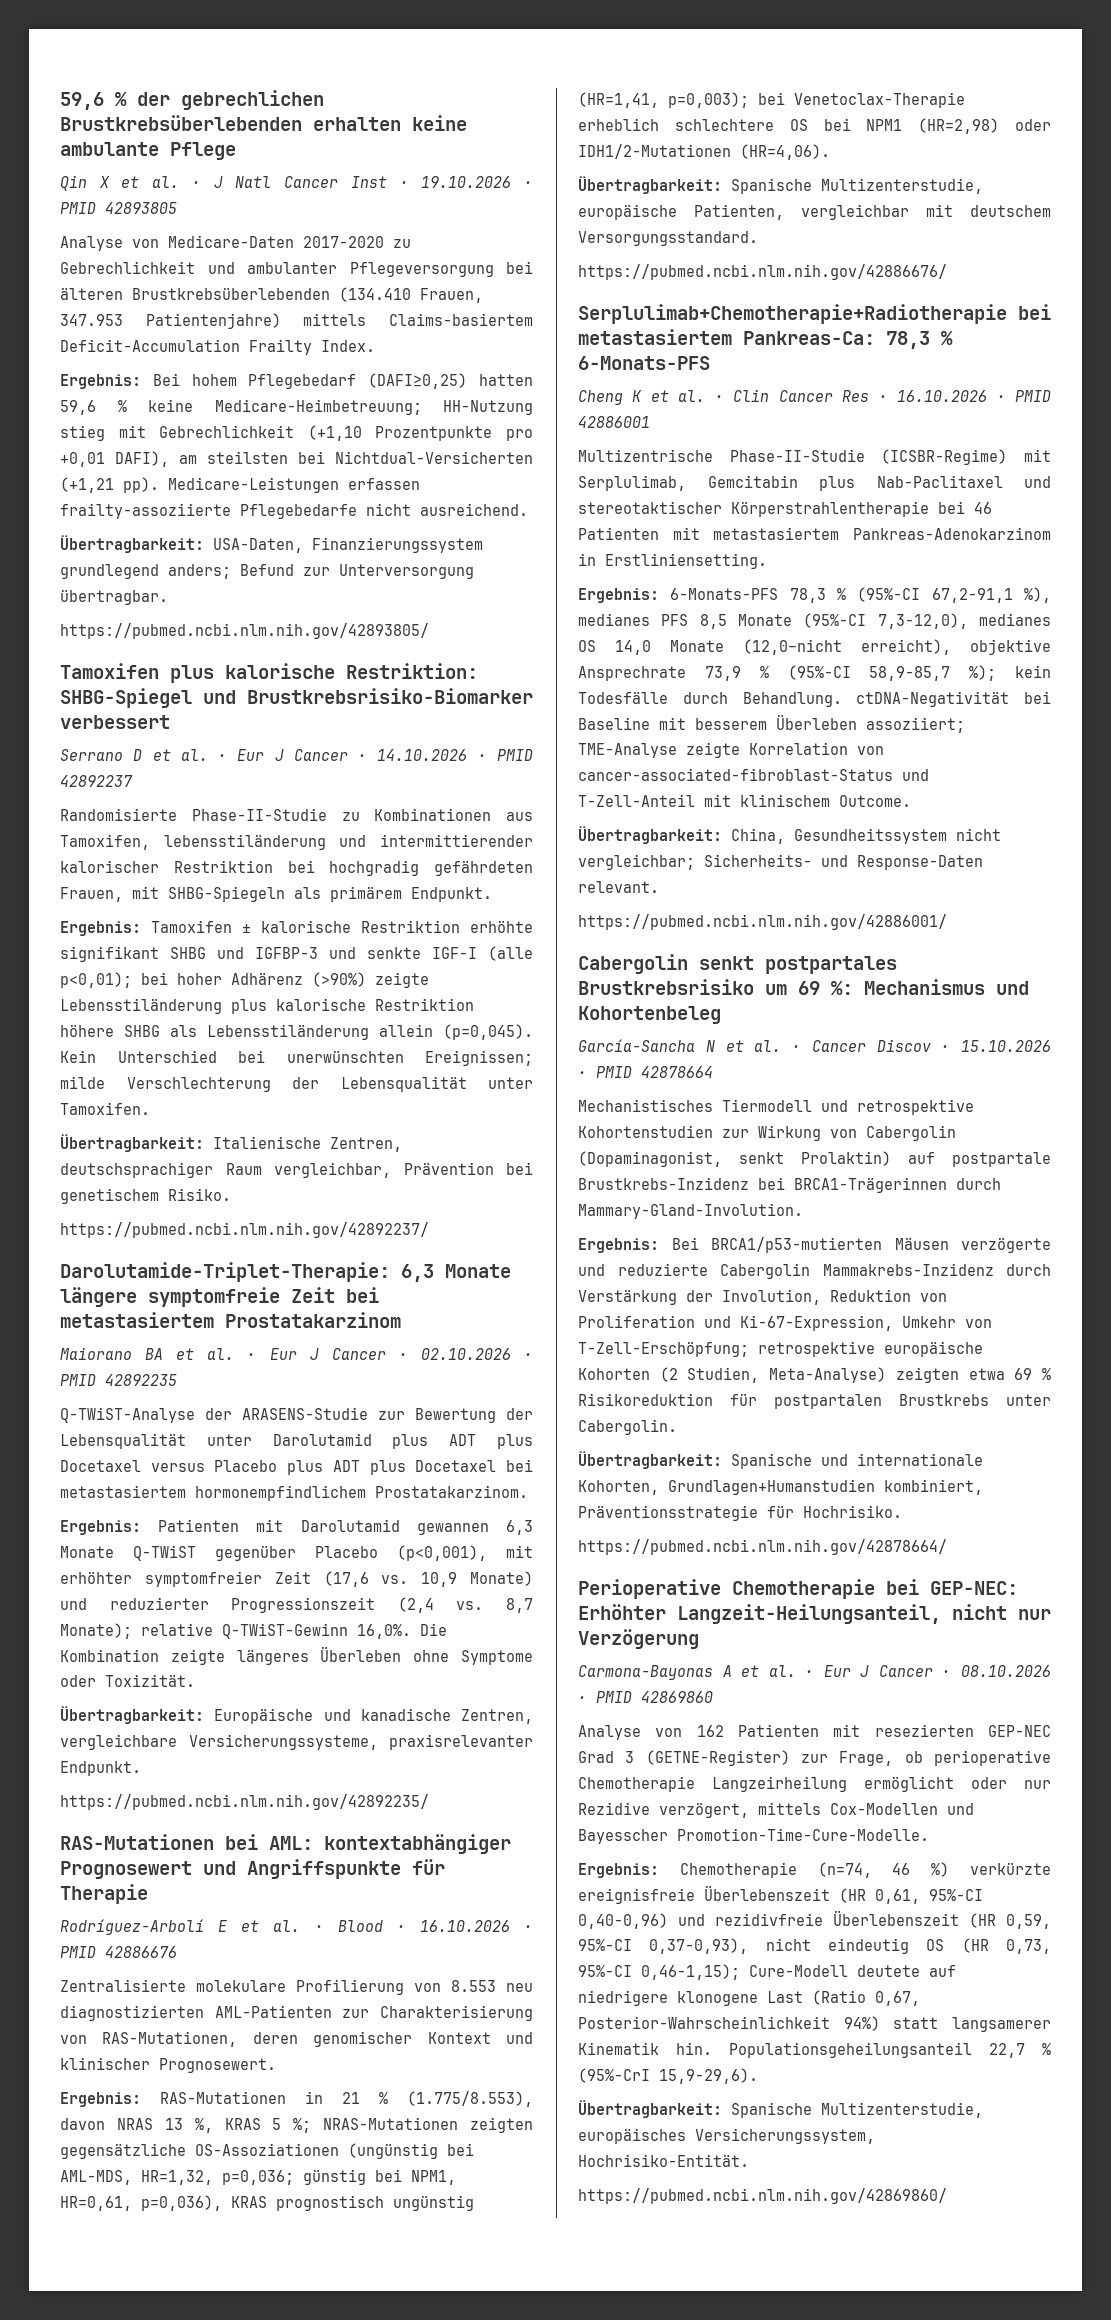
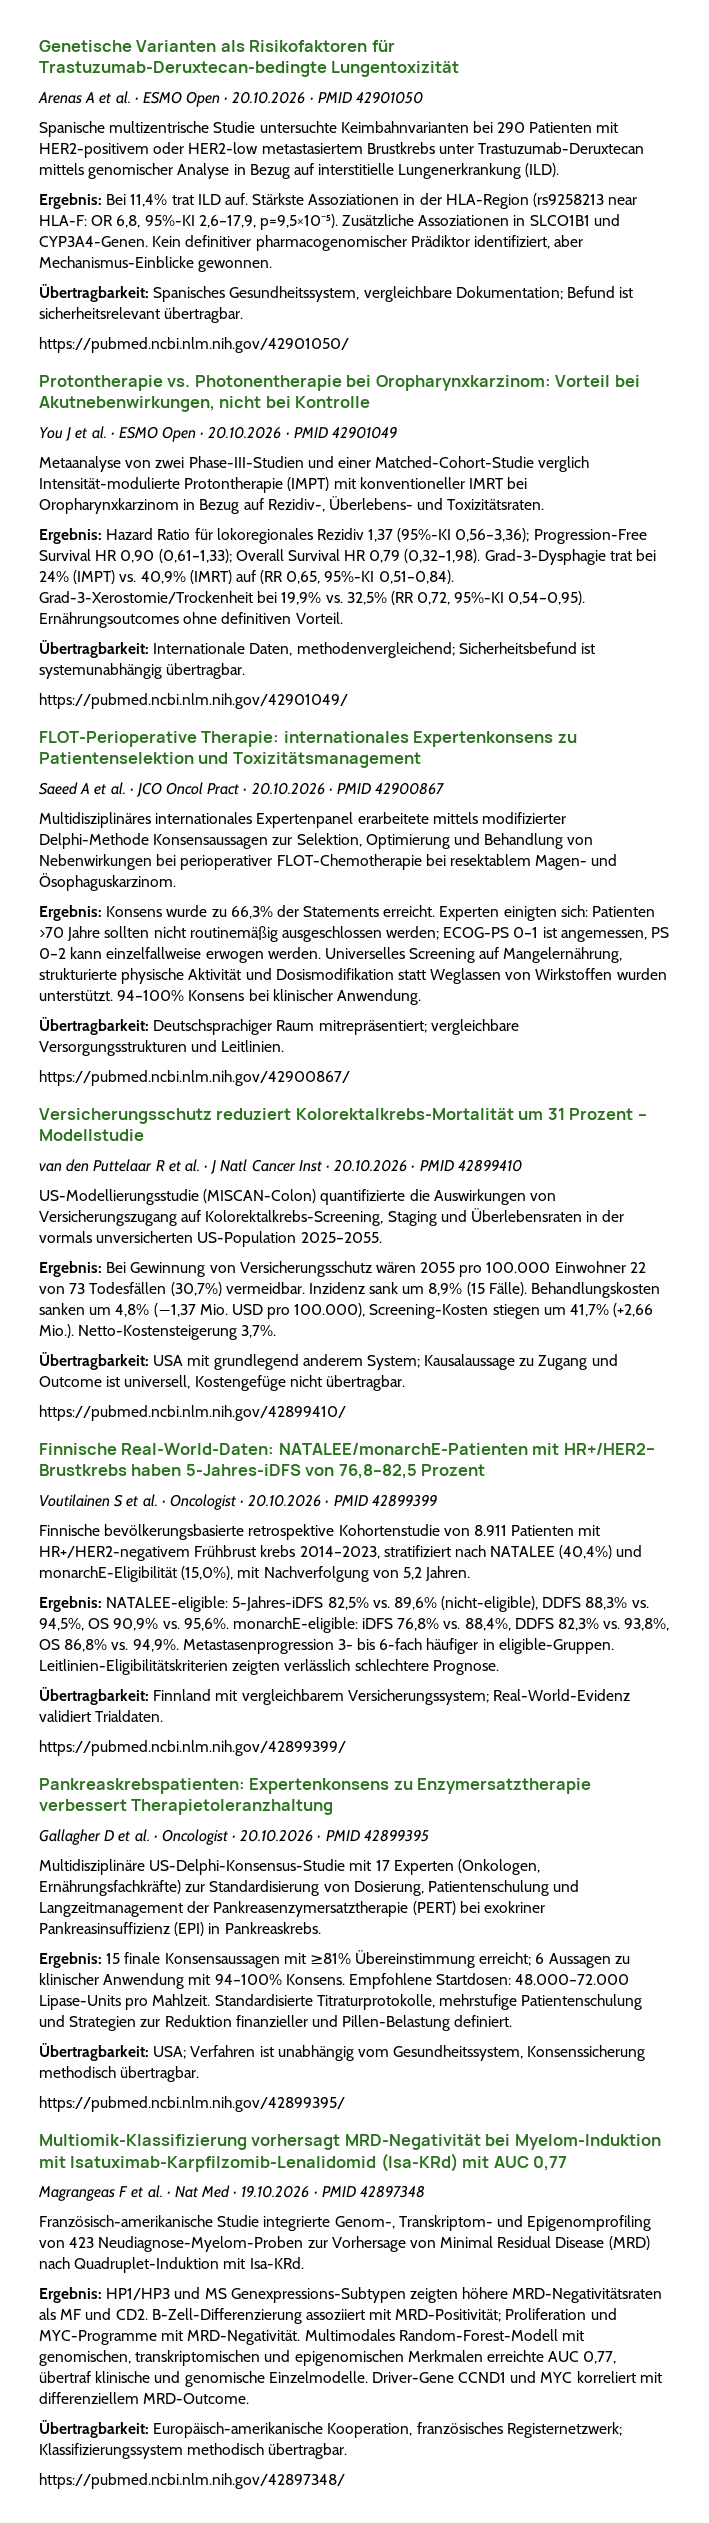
[60,90,324,110] [60,115,467,131] [60,142,236,160] [60,175,110,191] 59,6 % der gebrechlichen Brustkrebsüberlebenden erhalten keine ambulante Pflege // Qin X -> [39,40,395,52] [39,61,460,77] [38,91,424,107] [39,121,619,137] [39,142,645,158] [39,163,560,179] [39,193,638,209] [39,214,620,230] [39,235,584,251] [39,256,273,272] [39,284,634,302] [39,307,244,323] [39,337,349,353] [39,375,640,391] [39,396,371,412] [39,426,398,442] [39,456,590,472] [39,477,528,493] [39,496,545,514] [39,528,647,544] [39,549,657,565] [39,570,454,584] [39,591,586,605] [39,612,343,628] [39,640,595,658] [39,663,246,679] [39,693,348,709] [39,731,577,747] [39,752,421,768] [39,782,446,797] [39,812,566,828] [39,833,594,849] [39,854,618,870] [39,873,176,891] [39,905,656,921] [39,926,670,942] [39,947,623,963] [39,968,667,984] [39,989,421,1005] [39,1017,519,1035] [39,1040,285,1056] [39,1070,350,1086] [39,1108,647,1124] [39,1129,144,1141] [39,1159,165,1172] Genetische Varianten als Risikofaktoren für Trastuzumab-Deruxtecan-bedingte Lungentoxizität // Arenas A et al. · ESMO Open · 20.10.2026 · PMID 42901050 // Spanische multizentrische Studie untersuchte Keimbahnvarianten bei 290 Patienten mit HER2-positivem oder HER2-low metastasiertem Brustkrebs unter Trastuzumab-Deruxtecan mittels genomischer Analyse in Bezug auf interstitielle Lungenerkrankung (ILD). // Ergebnis: Bei 11,4% trat ILD auf. Stärkste Assoziationen in der HLA-Region (rs9258213 near HLA-F: OR 6,8, 95%-KI 2,6–17,9, p=9,5×10⁻⁵). Zusätzliche Assoziationen in SLCO1B1 und CYP3A4-Genen. Kein definitiver pharmacogenomischer Prädiktor identifiziert, aber Mechanismus-Einblicke gewonnen. // Übertragbarkeit: Spanisches Gesundheitssystem, vergleichbare Dokumentation; Befund ist sicherheitsrelevant übertragbar. // https://pubmed.ncbi.nlm.nih.gov/42901050/ // Protontherapie vs. Photonentherapie bei Oropharynxkarzinom: Vorteil bei Akutnebenwirkungen, nicht bei Kontrolle // You J et al. · ESMO Open · 20.10.2026 · PMID 42901049 // Metaanalyse von zwei Phase-III-Studien und einer Matched-Cohort-Studie verglich Intensität-modulierte Protontherapie (IMPT) mit konventioneller IMRT bei Oropharynxkarzinom in Bezug auf Rezidiv-, Überlebens- und Toxizitätsraten. // Ergebnis: Hazard Ratio für lokoregionales Rezidiv 1,37 (95%-KI 0,56–3,36); Progression-Free Survival HR 0,90 (0,61–1,33); Overall Survival HR 0,79 (0,32–1,98). Grad-3-Dysphagie trat bei 24% (IMPT) vs. 40,9% (IMRT) auf (RR 0,65, 95%-KI 0,51–0,84). Grad-3-Xerostomie/Trockenheit bei 19,9% vs. 32,5% (RR 0,72, 95%-KI 0,54–0,95). Ernährungsoutcomes ohne definitiven Vorteil. // Übertragbarkeit: Internationale Daten, methodenvergleichend; Sicherheitsbefund ist systemunabhängig übertragbar. // https://pubmed.ncbi.nlm.nih.gov/42901049/ // FLOT-Perioperative Therapie: internationales Expertenkonsens zu Patientenselektion und Toxizitätsmanagement // Saeed A et al. · JCO Oncol Pract · 20.10.2026 · PMID 42900867 // Multidisziplinäres internationales Expertenpanel erarbeitete mittels modifizierter Delphi-Methode Konsensaussagen zur Selektion, Optimierung und Behandlung von Nebenwirkungen bei perioperativer FLOT-Chemotherapie bei resektablem Magen- und Ösophaguskarzinom. // Ergebnis: Konsens wurde zu 66,3% der Statements erreicht. Experten einigten sich: Patienten >70 Jahre sollten nicht routinemäßig ausgeschlossen werden; ECOG-PS 0–1 ist angemessen, PS 0–2 kann einzelfallweise erwogen werden. Universelles Screening auf Mangelernährung, strukturierte physische Aktivität und Dosismodifikation statt Weglassen von Wirkstoffen wurden unterstützt. 94–100% Konsens bei klinischer Anwendung. // Übertragbarkeit: Deutschsprachiger Raum mitrepräsentiert; vergleichbare Versorgungsstrukturen und Leitlinien. // https://pubmed.ncbi.nlm.nih.gov/42900867/ // Versicherungsschutz reduziert Kolorektalkrebs-Mortalität um 31 Prozent – Modellstudie // van den Puttelaar R
[421,176,533,188] [60,202,177,214] [60,235,411,251] [60,261,533,277] [60,287,483,303] [60,313,533,329] [60,339,375,355] [60,373,533,389] [60,399,533,415] [60,425,533,441] [60,451,533,467] [60,477,420,493] [60,503,528,519] [60,535,483,553] [60,564,474,579] [60,589,168,605] [60,623,429,639] [60,663,478,683] [60,688,533,708] 19.10.2026 · PMID 42893805 // Analyse von Medicare-Daten 2017-2020 zu Gebrechlichkeit und ambulanter Pflegeversorgung bei älteren Brustkrebsüberlebenden (134.410 Frauen, 347.953 Patientenjahre) mittels Claims-basiertem Deficit-Accumulation Frailty Index. // Ergebnis: Bei hohem Pflegebedarf (DAFI≥0,25) hatten 59,6 % keine Medicare-Heimbetreuung; HH-Nutzung stieg mit Gebrechlichkeit (+1,10 Prozentpunkte pro +0,01 DAFI), am steilsten bei Nichtdual-Versicherten (+1,21 pp). Medicare-Leistungen erfassen frailty-assoziierte Pflegebedarfe nicht ausreichend. // Übertragbarkeit: USA-Daten, Finanzierungssystem grundlegend anders; Befund zur Unterversorgung übertragbar. // https://pubmed.ncbi.nlm.nih.gov/42893805/ // Tamoxifen plus kalorische Restriktion: SHBG-Spiegel und Brustkrebsrisiko-Biomarker -> [334,1159,522,1172] [39,1189,556,1205] [39,1208,625,1226] [39,1231,382,1247] [39,1261,646,1277] [39,1282,661,1298] [39,1303,654,1319] [39,1324,277,1340] [39,1352,618,1370] [39,1375,405,1391] [39,1405,346,1421] [39,1443,655,1455] [39,1464,486,1479] [39,1494,437,1510] [39,1524,601,1540] [39,1545,643,1561] [39,1566,471,1582] [39,1596,649,1612] [39,1617,670,1633] [39,1638,614,1654] [39,1659,499,1675] [39,1687,630,1705] [39,1710,164,1722] [39,1740,346,1756] [39,1778,592,1794] 20.10.2026 · PMID 42899410 // US-Modellierungsstudie (MISCAN-Colon) quantifizierte die Auswirkungen von Versicherungszugang auf Kolorektalkrebs-Screening, Staging und Überlebensraten in der vormals unversicherten US-Population 2025–2055. // Ergebnis: Bei Gewinnung von Versicherungsschutz wären 2055 pro 100.000 Einwohner 22 von 73 Todesfällen (30,7%) vermeidbar. Inzidenz sank um 8,9% (15 Fälle). Behandlungskosten sanken um 4,8% (−1,37 Mio. USD pro 100.000), Screening-Kosten stiegen um 41,7% (+2,66 Mio.). Netto-Kostensteigerung 3,7%. // Übertragbarkeit: USA mit grundlegend anderem System; Kausalaussage zu Zugang und Outcome ist universell, Kostengefüge nicht übertragbar. // https://pubmed.ncbi.nlm.nih.gov/42899410/ // Finnische Real-World-Daten: NATALEE/monarchE-Patienten mit HR+/HER2− Brustkrebs haben 5-Jahres-iDFS von 76,8–82,5 Prozent // Voutilainen S et al. · Oncologist · 20.10.2026 · PMID 42899399 // Finnische bevölkerungsbasierte retrospektive Kohortenstudie von 8.911 Patienten mit HR+/HER2-negativem Frühbrust krebs 2014–2023, stratifiziert nach NATALEE (40,4%) und monarchE-Eligibilität (15,0%), mit Nachverfolgung von 5,2 Jahren. // Ergebnis: NATALEE-eligible: 5-Jahres-iDFS 82,5% vs. 89,6% (nicht-eligible), DDFS 88,3% vs. 94,5%, OS 90,9% vs. 95,6%. monarchE-eligible: iDFS 76,8% vs. 88,4%, DDFS 82,3% vs. 93,8%, OS 86,8% vs. 94,9%. Metastasenprogression 3- bis 6-fach häufiger in eligible-Gruppen. Leitlinien-Eligibilitätskriterien zeigten verlässlich schlechtere Prognose. // Übertragbarkeit: Finnland mit vergleichbarem Versicherungssystem; Real-World-Evidenz validiert Trialdaten. // https://pubmed.ncbi.nlm.nih.gov/42899399/ // Pankreaskrebspatienten: Expertenkonsens zu Enzymersatztherapie
[60,749,123,761] // Serrano -> [131,1799,334,1815] [39,1829,101,1845] Therapietoleranzhaltung // Gallagher
[237,749,533,761] [60,775,133,787] [60,808,533,821] [60,834,533,850] [60,860,533,876] [60,886,492,902] [60,920,533,936] [60,946,533,962] [60,972,429,988] [60,998,474,1014] [60,1024,533,1040] [60,1050,533,1066] [60,1076,533,1092] [60,1102,150,1115] [60,1134,402,1152] [60,1162,533,1178] [60,1188,231,1204] [60,1222,429,1238] [60,1262,511,1282] [60,1287,379,1307] [60,1312,401,1328] [60,1347,533,1360] [60,1374,177,1386] [60,1407,533,1423] [60,1433,533,1449] [60,1459,533,1475] [60,1485,528,1501] [60,1519,533,1535] [60,1545,533,1561] [60,1571,533,1587] [60,1597,533,1613] [60,1623,447,1639] [60,1646,533,1665] [60,1674,195,1687] [60,1706,533,1724] [60,1734,533,1750] [60,1761,141,1776] [60,1794,429,1810] [60,1834,511,1854] [60,1859,445,1879] [60,1884,148,1904] [60,1919,533,1935] [60,1946,177,1958] [60,1979,533,1995] [60,2005,533,2021] [60,2031,533,2047] [60,2057,276,2073] [60,2091,533,2107] [60,2117,533,2133] [60,2143,474,2159] [60,2169,456,2185] [60,2195,474,2211] [578,92,965,108] [578,118,1051,134] [578,144,830,160] [578,176,983,194] [578,204,1051,220] [578,231,758,246] [578,264,947,280] [578,304,1051,324] [578,329,953,349] [578,356,710,370] [578,389,1051,405] [578,416,650,428] [578,449,1051,465] [578,475,1051,491] [578,501,992,517] [578,527,1051,540] [578,553,767,569] [578,587,1051,603] [578,613,1051,629] [578,639,1051,655] [578,665,1051,681] [578,691,1051,707] [578,714,965,733] [578,742,884,758] [578,768,929,781] [578,794,911,807] [578,826,1001,844] [578,854,983,870] [578,881,659,893] [578,914,947,930] [578,954,897,974] [578,979,1029,995] [578,1006,721,1024] [578,1039,1051,1052] [578,1066,713,1078] [578,1099,974,1115] [578,1125,956,1141] [578,1151,1051,1167] [578,1177,1001,1193] [578,1203,803,1219] [578,1237,1051,1253] [578,1263,1051,1279] [578,1289,947,1305] [578,1315,992,1331] [578,1341,983,1357] [578,1367,1051,1383] [578,1393,1051,1409] [578,1419,677,1435] [578,1451,983,1469] [578,1479,983,1495] [578,1505,902,1521] [578,1539,947,1555] [578,1579,1018,1599] [578,1604,1051,1624] [578,1629,699,1649] [578,1665,1051,1680] [578,1691,713,1703] [578,1724,1051,1740] [578,1750,1051,1766] [578,1776,1051,1792] [578,1802,974,1818] [578,1828,929,1844] [578,1862,1051,1878] [578,1885,983,1904] [578,1910,1051,1929] [578,1938,1051,1954] [578,1964,956,1980] [578,1990,920,2006] [578,2016,1051,2032] [578,2042,1051,2058] [578,2068,758,2084] [578,2100,983,2118] [578,2128,875,2144] [578,2154,749,2167] [578,2188,947,2204] Eur J Cancer · 14.10.2026 · PMID 42892237 // Randomisierte Phase-II-Studie zu Kombinationen aus Tamoxifen, lebensstiländerung und intermittierender kalorischer Restriktion bei hochgradig gefährdeten Frauen, mit SHBG-Spiegeln als primärem Endpunkt. // Ergebnis: Tamoxifen ± kalorische Restriktion erhöhte signifikant SHBG und IGFBP-3 und senkte IGF-I (alle p<0,01); bei hoher Adhärenz (>90%) zeigte Lebensstiländerung plus kalorische Restriktion höhere SHBG als Lebensstiländerung allein (p=0,045). Kein Unterschied bei unerwünschten Ereignissen; milde Verschlechterung der Lebensqualität unter Tamoxifen. // Übertragbarkeit: Italienische Zentren, deutschsprachiger Raum vergleichbar, Prävention bei genetischem Risiko. // https://pubmed.ncbi.nlm.nih.gov/42892237/ // Darolutamide-Triplet-Therapie: 6,3 Monate längere symptomfreie Zeit bei metastasiertem Prostatakarzinom // Maiorano BA et al. · Eur J Cancer · 02.10.2026 · PMID 42892235 // Q-TWiST-Analyse der ARASENS-Studie zur Bewertung der Lebensqualität unter Darolutamid plus ADT plus Docetaxel versus Placebo plus ADT plus Docetaxel bei metastasiertem hormonempfindlichem Prostatakarzinom. // Ergebnis: Patienten mit Darolutamid gewannen 6,3 Monate Q-TWiST gegenüber Placebo (p<0,001), mit erhöhter symptomfreier Zeit (17,6 vs. 10,9 Monate) und reduzierter Progressionszeit (2,4 vs. 8,7 Monate); relative Q-TWiST-Gewinn 16,0%. Die Kombination zeigte längeres Überleben ohne Symptome oder Toxizität. // Übertragbarkeit: Europäische und kanadische Zentren, vergleichbare Versicherungssysteme, praxisrelevanter Endpunkt. // https://pubmed.ncbi.nlm.nih.gov/42892235/ // RAS-Mutationen bei AML: kontextabhängiger Prognosewert und Angriffspunkte für Therapie // Rodríguez-Arbolí E et al. · Blood · 16.10.2026 · PMID 42886676 // Zentralisierte molekulare Profilierung von 8.553 neu diagnostizierten AML-Patienten zur Charakterisierung von RAS-Mutationen, deren genomischer Kontext und klinischer Prognosewert. // Ergebnis: RAS-Mutationen in 21 % (1.775/8.553), davon NRAS 13 %, KRAS 5 %; NRAS-Mutationen zeigten gegensätzliche OS-Assoziationen (ungünstig bei AML-MDS, HR=1,32, p=0,036; günstig bei NPM1, HR=0,61, p=0,036), KRAS prognostisch ungünstig (HR=1,41, p=0,003); bei Venetoclax-Therapie erheblich schlechtere OS bei NPM1 (HR=2,98) oder IDH1/2-Mutationen (HR=4,06). // Übertragbarkeit: Spanische Multizenterstudie, europäische Patienten, vergleichbar mit deutschem Versorgungsstandard. // https://pubmed.ncbi.nlm.nih.gov/42886676/ // Serplulimab+Chemotherapie+Radiotherapie bei metastasiertem Pankreas-Ca: 78,3 % 6-Monats-PFS // Cheng K et al. · Clin Cancer Res · 16.10.2026 · PMID 42886001 // Multizentrische Phase-II-Studie (ICSBR-Regime) mit Serplulimab, Gemcitabin plus Nab-Paclitaxel und stereotaktischer Körperstrahlentherapie bei 46 Patienten mit metastasiertem Pankreas-Adenokarzinom in Erstliniensetting. // Ergebnis: 6-Monats-PFS 78,3 % (95%-CI 67,2-91,1 %), medianes PFS 8,5 Monate (95%-CI 7,3-12,0), medianes OS 14,0 Monate (12,0–nicht erreicht), objektive Ansprechrate 73,9 % (95%-CI 58,9-85,7 %); kein Todesfälle durch Behandlung. ctDNA-Negativität bei Baseline mit besserem Überleben assoziiert; TME-Analyse zeigte Korrelation von cancer-associated-fibroblast-Status und T-Zell-Anteil mit klinischem Outcome. // Übertragbarkeit: China, Gesundheitssystem nicht vergleichbar; Sicherheits- und Response-Daten relevant. // https://pubmed.ncbi.nlm.nih.gov/42886001/ // Cabergolin senkt postpartales Brustkrebsrisiko um 69 %: Mechanismus und Kohortenbeleg // García-Sancha N et al. · Cancer Discov · 15.10.2026 · PMID 42878664 // Mechanistisches Tiermodell und retrospektive Kohortenstudien zur Wirkung von Cabergolin (Dopaminagonist, senkt Prolaktin) auf postpartale Brustkrebs-Inzidenz bei BRCA1-Trägerinnen durch Mammary-Gland-Involution. // Ergebnis: Bei BRCA1/p53-mutierten Mäusen verzögerte und reduzierte Cabergolin Mammakrebs-Inzidenz durch Verstärkung der Involution, Reduktion von Proliferation und Ki-67-Expression, Umkehr von T-Zell-Erschöpfung; retrospektive europäische Kohorten (2 Studien, Meta-Analyse) zeigten etwa 69 % Risikoreduktion für postpartalen Brustkrebs unter Cabergolin. // Übertragbarkeit: Spanische und internationale Kohorten, Grundlagen+Humanstudien kombiniert, Präventionsstrategie für Hochrisiko. // https://pubmed.ncbi.nlm.nih.gov/42878664/ // Perioperative Chemotherapie bei GEP-NEC: Erhöhter Langzeit-Heilungsanteil, nicht nur Verzögerung // Carmona-Bayonas A et al. · Eur J Cancer · 08.10.2026 · PMID 42869860 // Analyse von 162 Patienten mit resezierten GEP-NEC Grad 3 (GETNE-Register) zur Frage, ob perioperative Chemotherapie Langzeirheilung ermöglicht oder nur Rezidive verzögert, mittels Cox-Modellen und Bayesscher Promotion-Time-Cure-Modelle. // Ergebnis: Chemotherapie (n=74, 46 %) verkürzte ereignisfreie Überlebenszeit (HR 0,61, 95%-CI 0,40-0,96) und rezidivfreie Überlebenszeit (HR 0,59, 95%-CI 0,37-0,93), nicht eindeutig OS (HR 0,73, 95%-CI 0,46-1,15); Cure-Modell deutete auf niedrigere klonogene Last (Ratio 0,67, Posterior-Wahrscheinlichkeit 94%) statt langsamerer Kinematik hin. Populationsgeheilungsanteil 22,7 % (95%-CrI 15,9-29,6). // Übertragbarkeit: Spanische Multizenterstudie, europäisches Versicherungssystem, Hochrisiko-Entität. // https://pubmed.ncbi.nlm.nih.gov/42869860/ -> [161,1829,429,1845] [39,1859,540,1875] [39,1880,580,1896] [39,1901,545,1917] [39,1922,321,1936] [39,1950,630,1968] [39,1973,630,1989] [39,1994,643,2010] [39,2015,513,2031] [39,2043,646,2061] [39,2066,200,2082] [39,2096,345,2112] [39,2134,661,2150] [39,2153,568,2172] [38,2185,426,2201] [39,2215,652,2231] [39,2236,650,2252] [39,2257,304,2273] [39,2287,663,2303] [39,2308,617,2324] [39,2329,584,2345] [39,2350,617,2366] [39,2371,662,2387] [39,2392,250,2404] [39,2420,622,2438] [39,2443,348,2459] [39,2473,345,2489] Oncologist · 20.10.2026 · PMID 42899395 // Multidisziplinäre US-Delphi-Konsensus-Studie mit 17 Experten (Onkologen, Ernährungsfachkräfte) zur Standardisierung von Dosierung, Patientenschulung und Langzeitmanagement der Pankreasenzymersatztherapie (PERT) bei exokriner Pankreasinsuffizienz (EPI) in Pankreaskrebs. // Ergebnis: 15 finale Konsensaussagen mit ≥81% Übereinstimmung erreicht; 6 Aussagen zu klinischer Anwendung mit 94–100% Konsens. Empfohlene Startdosen: 48.000–72.000 Lipase-Units pro Mahlzeit. Standardisierte Titraturprotokolle, mehrstufige Patientenschulung und Strategien zur Reduktion finanzieller und Pillen-Belastung definiert. // Übertragbarkeit: USA; Verfahren ist unabhängig vom Gesundheitssystem, Konsenssicherung methodisch übertragbar. // https://pubmed.ncbi.nlm.nih.gov/42899395/ // Multiomik-Klassifizierung vorhersagt MRD-Negativität bei Myelom-Induktion mit Isatuximab-Karpfilzomib-Lenalidomid (Isa-KRd) mit AUC 0,77 // Magrangeas F et al. · Nat Med · 19.10.2026 · PMID 42897348 // Französisch-amerikanische Studie integrierte Genom-, Transkriptom- und Epigenomprofiling von 423 Neudiagnose-Myelom-Proben zur Vorhersage von Minimal Residual Disease (MRD) nach Quadruplet-Induktion mit Isa-KRd. // Ergebnis: HP1/HP3 und MS Genexpressions-Subtypen zeigten höhere MRD-Negativitätsraten als MF und CD2. B-Zell-Differenzierung assoziiert mit MRD-Positivität; Proliferation und MYC-Programme mit MRD-Negativität. Multimodales Random-Forest-Modell mit genomischen, transkriptomischen und epigenomischen Merkmalen erreichte AUC 0,77, übertraf klinische und genomische Einzelmodelle. Driver-Gene CCND1 und MYC korreliert mit differenziellem MRD-Outcome. // Übertragbarkeit: Europäisch-amerikanische Kooperation, französisches Registernetzwerk; Klassifizierungssystem methodisch übertragbar. // https://pubmed.ncbi.nlm.nih.gov/42897348/

